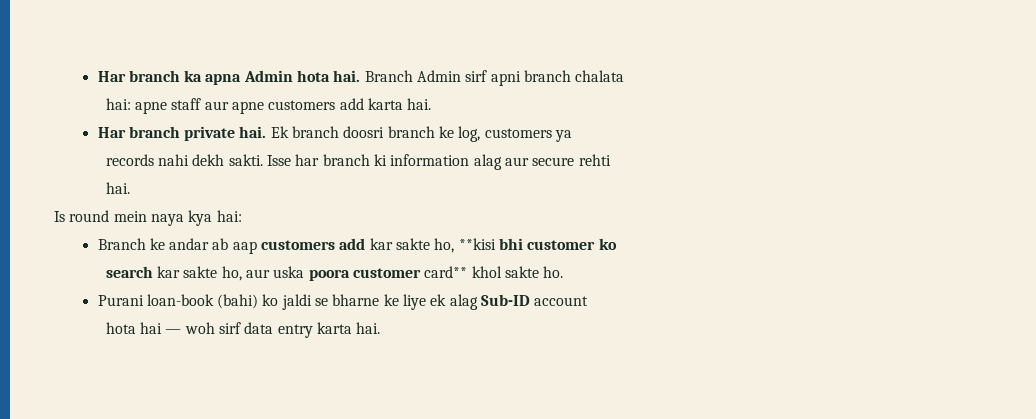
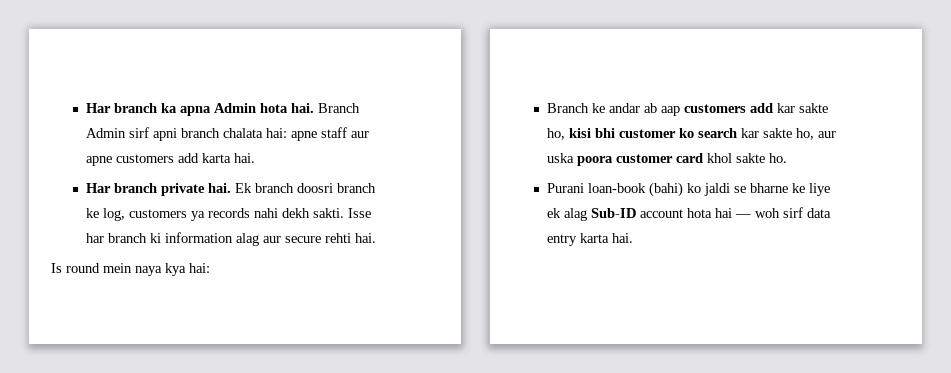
(625, 76) // -> (264, 133) none
(573, 136) // -> (206, 216) none
(611, 160) // -> (352, 238) none
[458,238,496,250] **kisi -> [569,128,592,138] kisi
(617, 244) // -> (695, 133) none
[424,266,468,278] card** -> [676,153,704,163] card
(589, 301) // -> (684, 213) none

